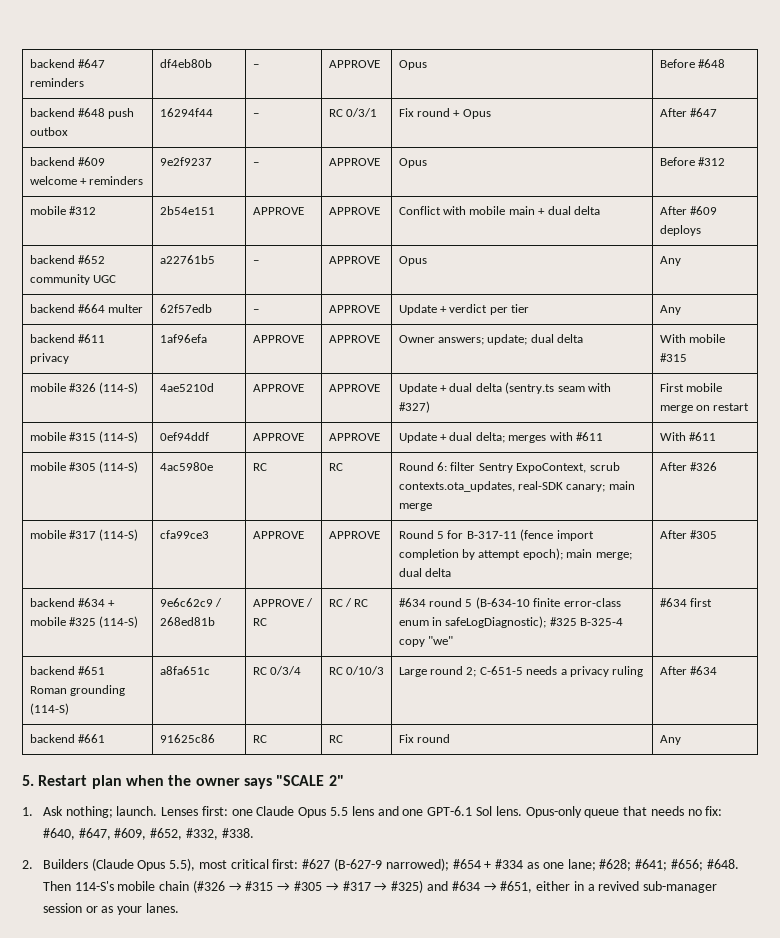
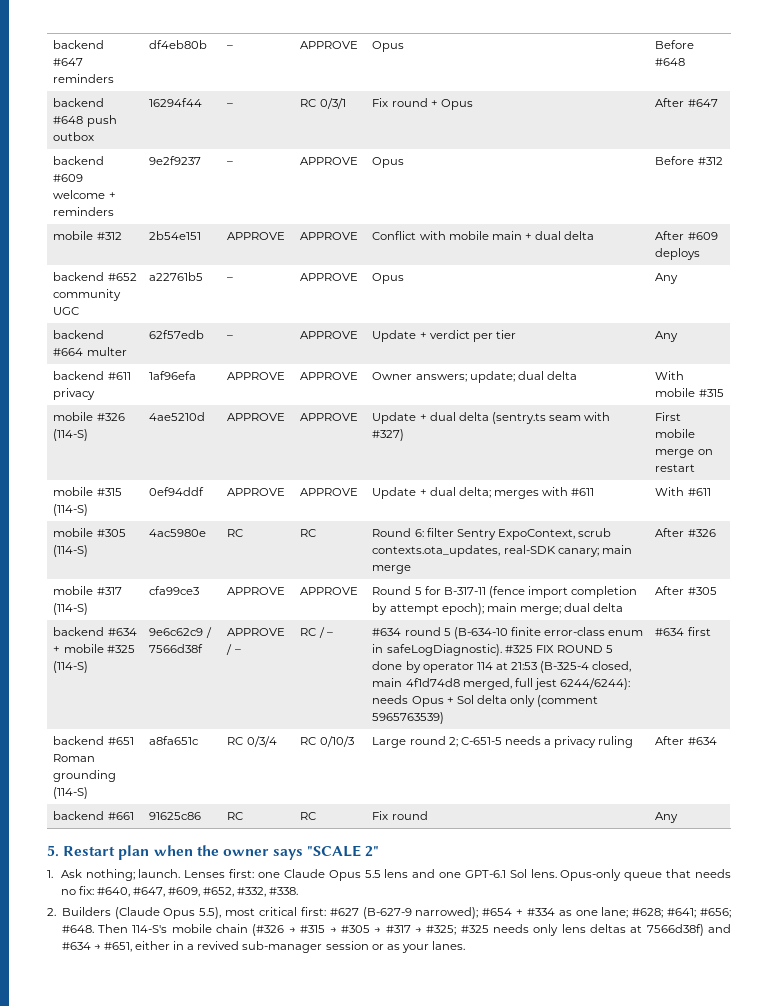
[159,617,215,626] 268ed81b -> [149,644,204,653] 7566d38f
[252,618,267,626] RC -> [234,649,241,653] –
[354,599,369,607] RC -> [326,632,333,636] –
[445,616,624,628] [398,636,454,647] safeLogDiagnostic); #325 B-325-4 copy "we" -> [386,644,613,656] [372,661,632,673] [372,678,630,690] [372,695,599,707] [372,712,445,724] safeLogDiagnostic). #325 FIX ROUND 5 done by operator 114 at 21:53 (B-325-4 closed, main 4f1d74d8 merged, full jest 6244/6244): needs Opus + Sol delta only (comment 5965763539)
[391,880,424,893] #325) -> [426,924,704,936] #325; #325 needs only lens deltas at 7566d38f)

